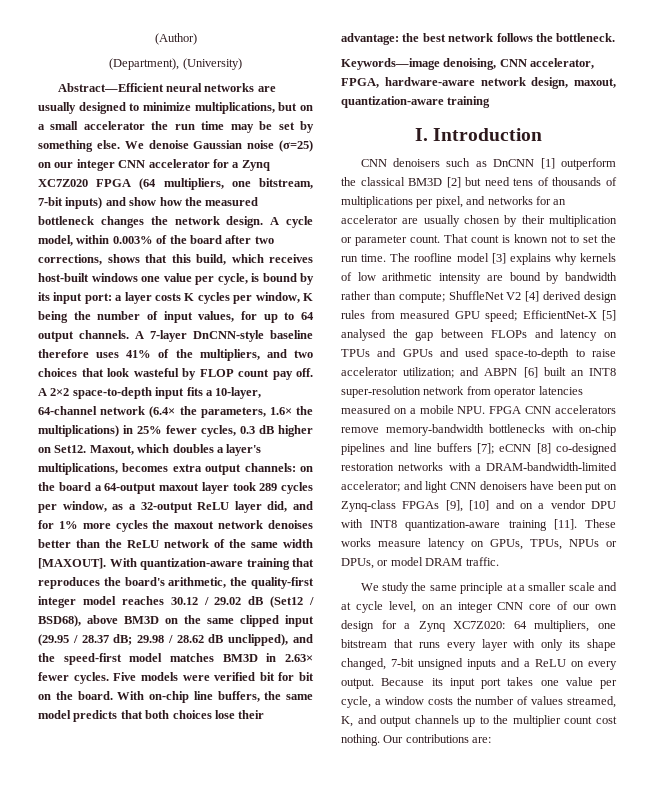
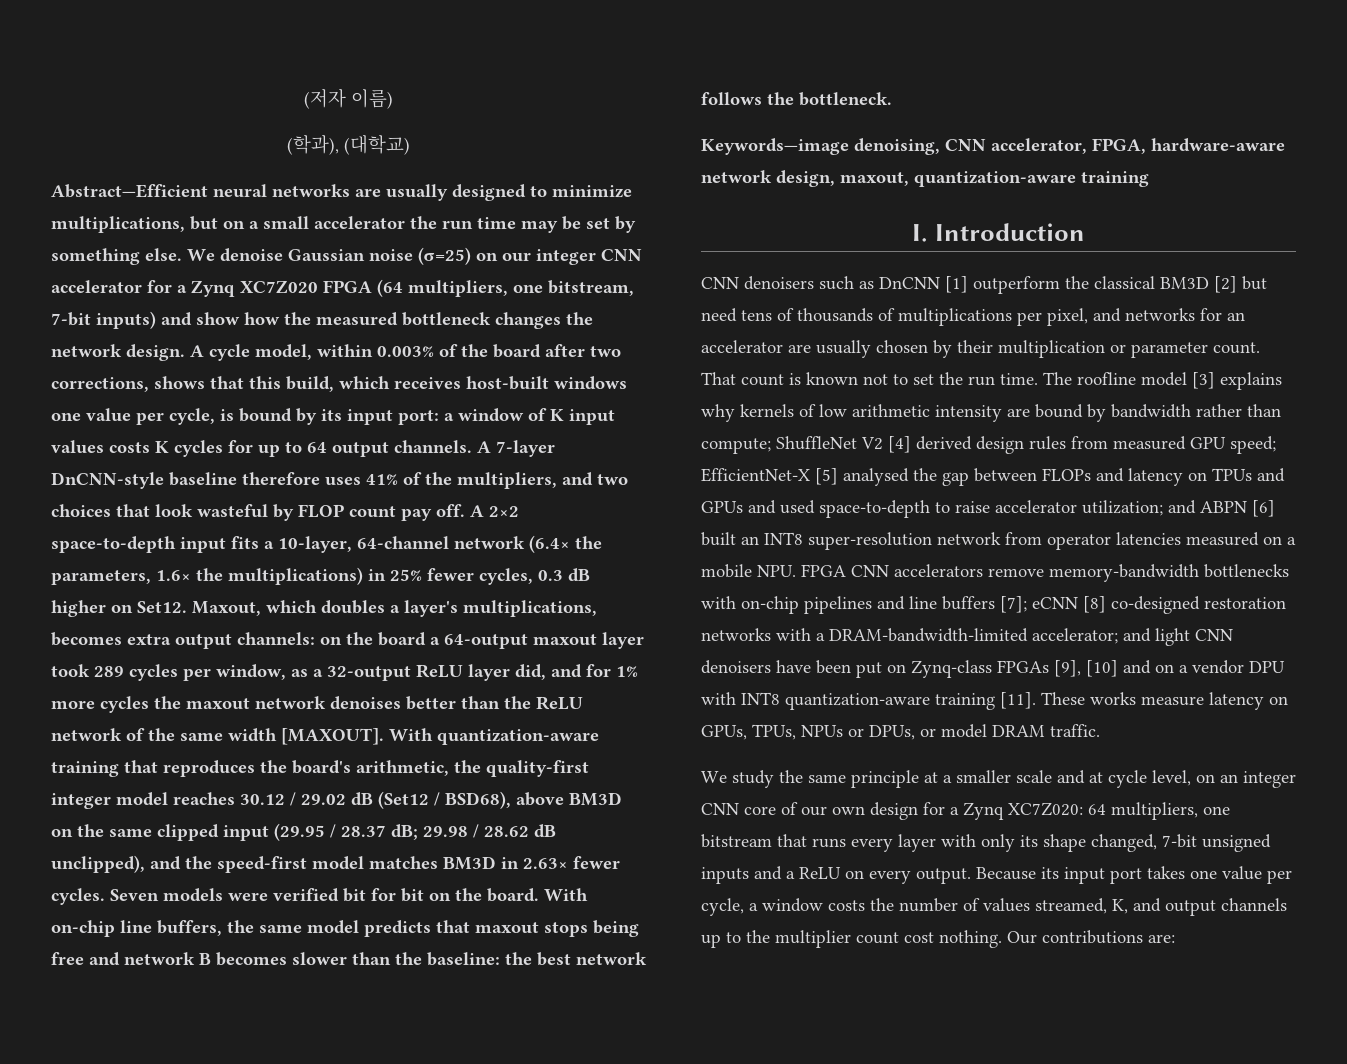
[154,33,197,45] [109,58,242,70] (Author) // (Department), (University) -> [304,88,393,109] [287,135,410,155] (저자 이름) // (학과), (대학교)
[124,292,313,304] [38,311,235,323] layer costs K cycles per window, K being the number of input values, -> [458,408,615,425] [51,440,223,457] window of K input values costs K cycles
[113,672,137,681] Five -> [110,889,159,901] Seven
[145,710,265,719] [341,33,399,45] both choices lose their advantage: -> [475,920,639,937] [51,952,500,966] maxout stops being free and network B becomes slower than the baseline:

